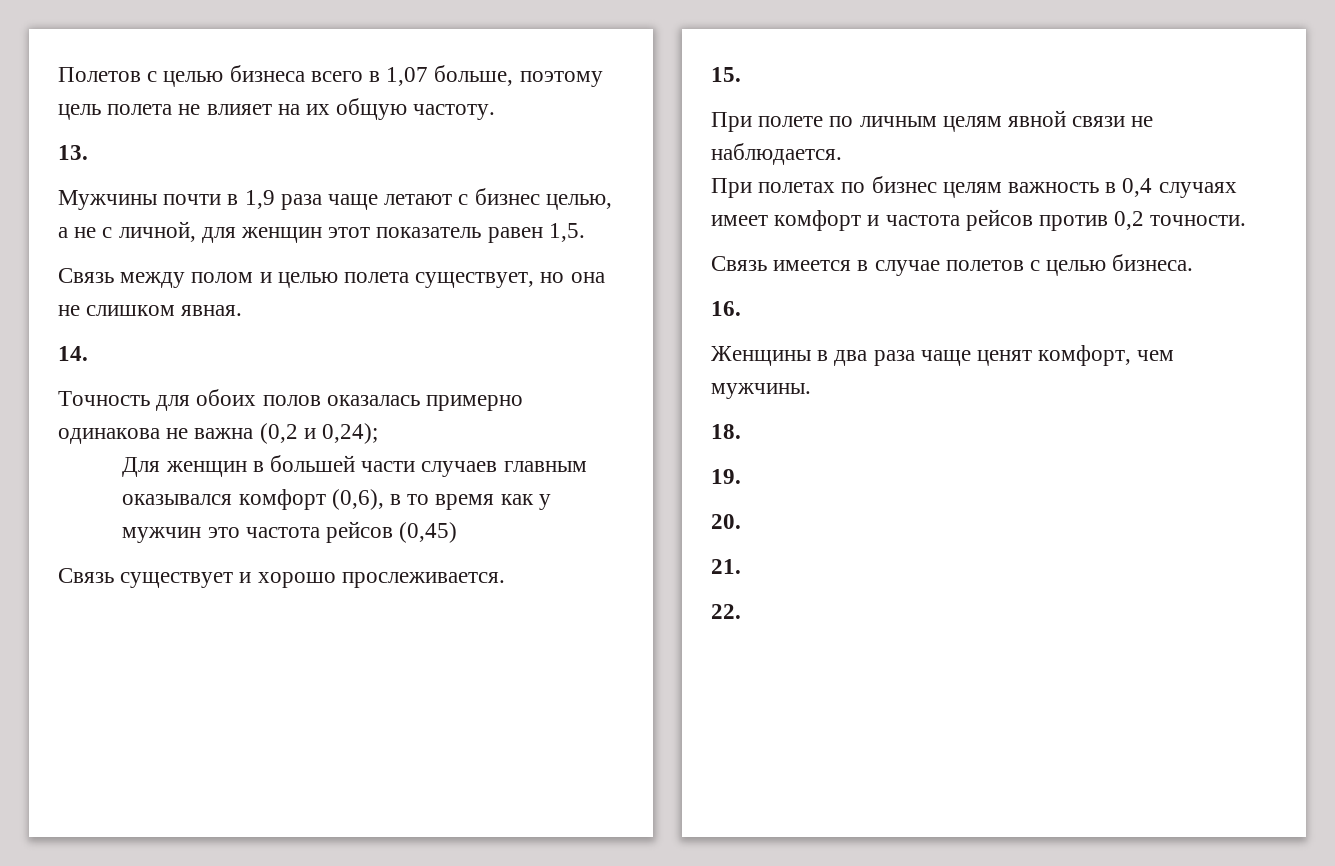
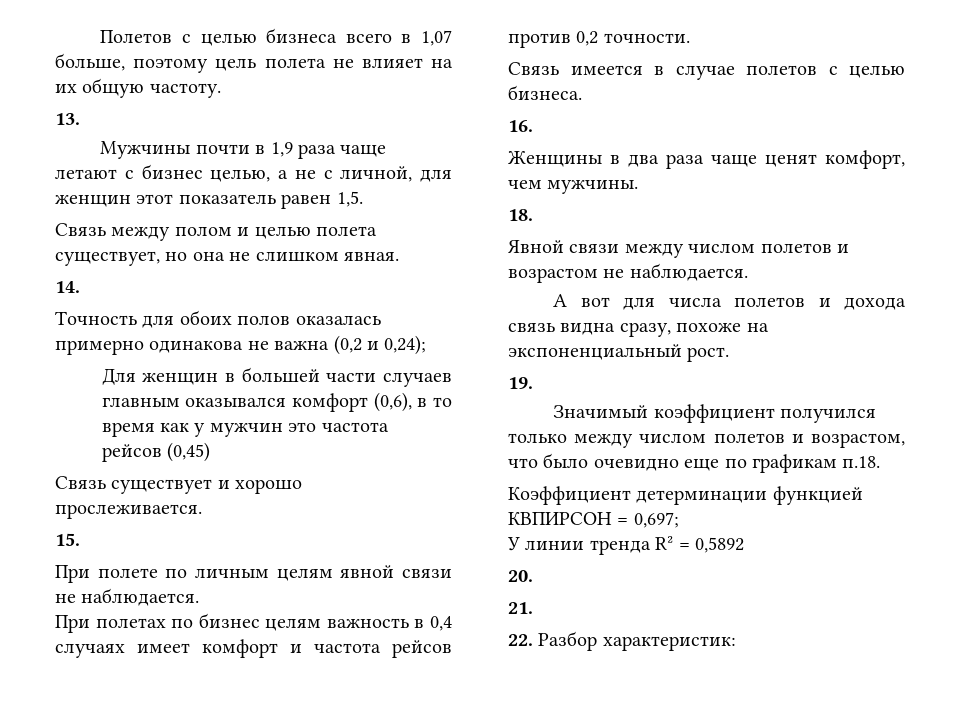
[711,469,741,484] 19. -> [508,239,849,258] [508,263,748,283] [553,294,906,310] [508,322,769,337] [508,344,730,362] [508,377,533,389] [553,404,877,423] [508,433,905,448] [508,453,881,473] [508,486,863,505] [508,512,679,528] [507,536,744,555] Явной связи между числом полетов и возрастом не наблюдается. // А вот для числа полетов и дохода связь видна сразу, похоже на экспоненциальный рост. // 19. // Значимый коэффициент получился только между числом полетов и возрастом, что было очевидно еще по графикам п.18. // Коэффициент детерминации функцией КВПИРСОН = 0,697; // У линии тренда R² = 0,5892
(741, 611) none -> [538,631,736,651] Разбор характеристик:

